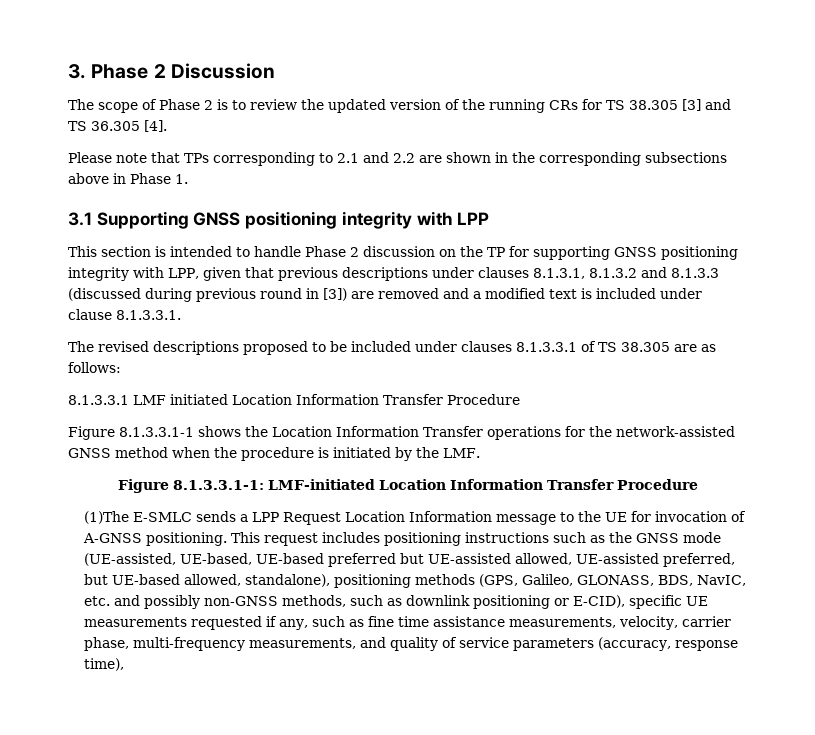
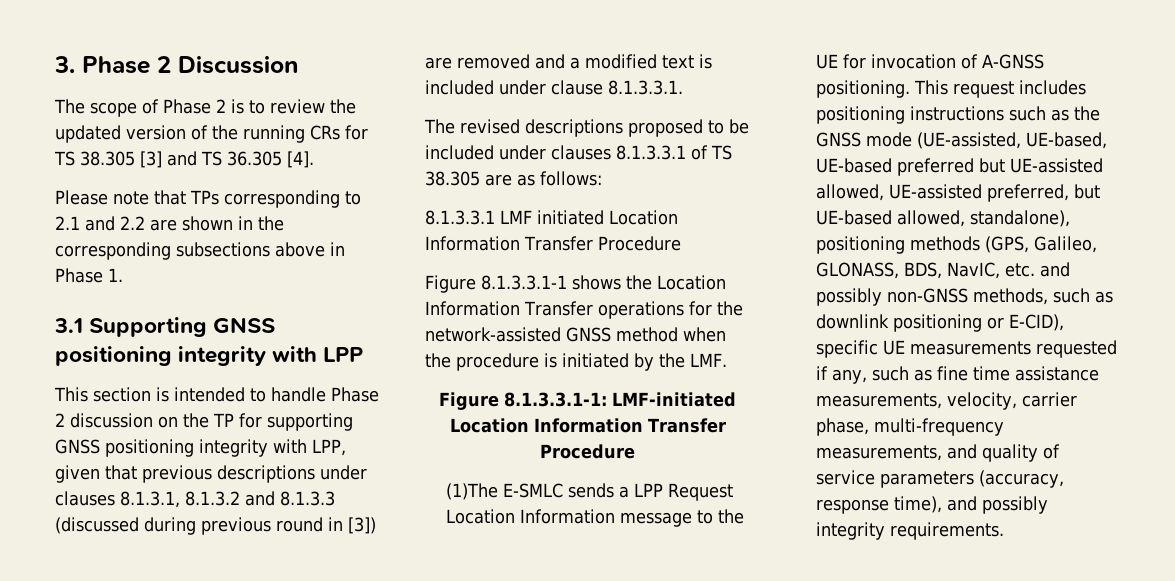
(125, 664) none -> [946,496,1048,514] [815,522,1004,540] and possibly integrity requirements.

